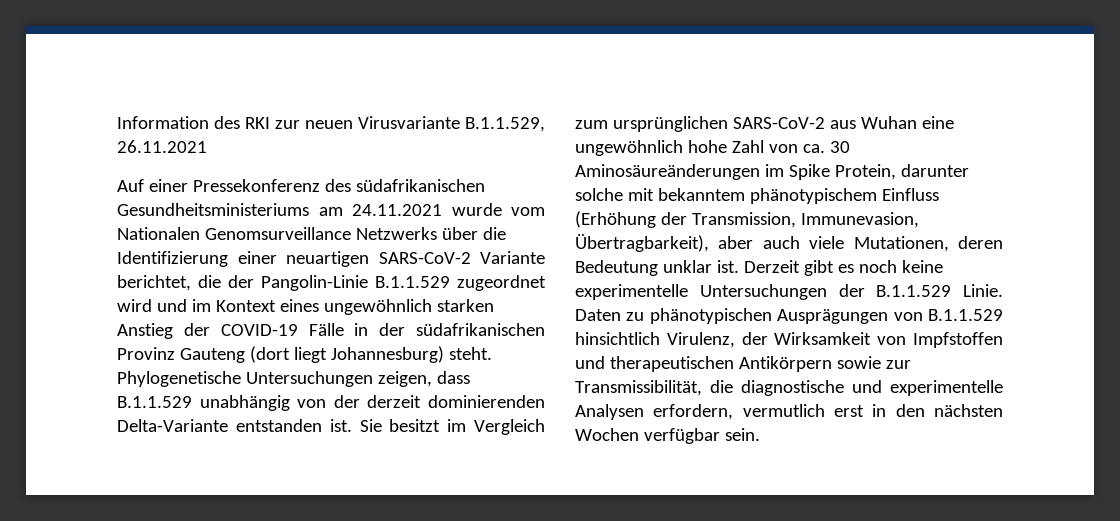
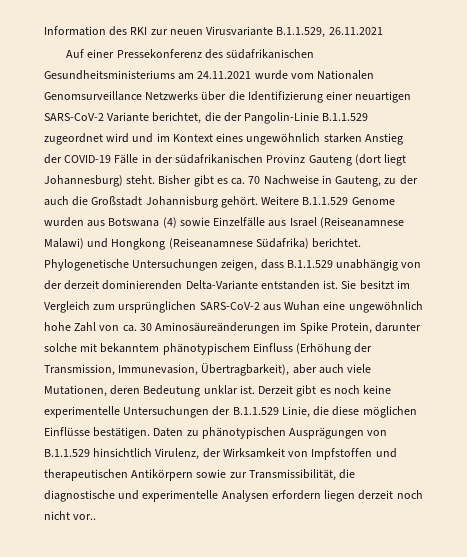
(492, 353) none -> [158,175,418,187] [44,196,395,208] [44,217,404,228] [44,238,362,250] Bisher gibt es ca. 70 Nachweise in Gauteng, zu der auch die Großstadt Johannisburg gehört. Weitere B.1.1.529 Genome wurden aus Botswana (4) sowie Einzelfälle aus Israel (Reiseanamnese Malawi) und Hongkong (Reiseanamnese Südafrika) berichtet.
[963,284,1003,297] Linie. -> [281,406,417,418] [44,427,151,439] Linie, die diese möglichen Einflüsse bestätigen.
[653,404,1003,420] [575,428,760,444] erfordern, vermutlich erst in den nächsten Wochen verfügbar sein. -> [271,490,423,502] [44,511,97,520] erfordern liegen derzeit noch nicht vor..

